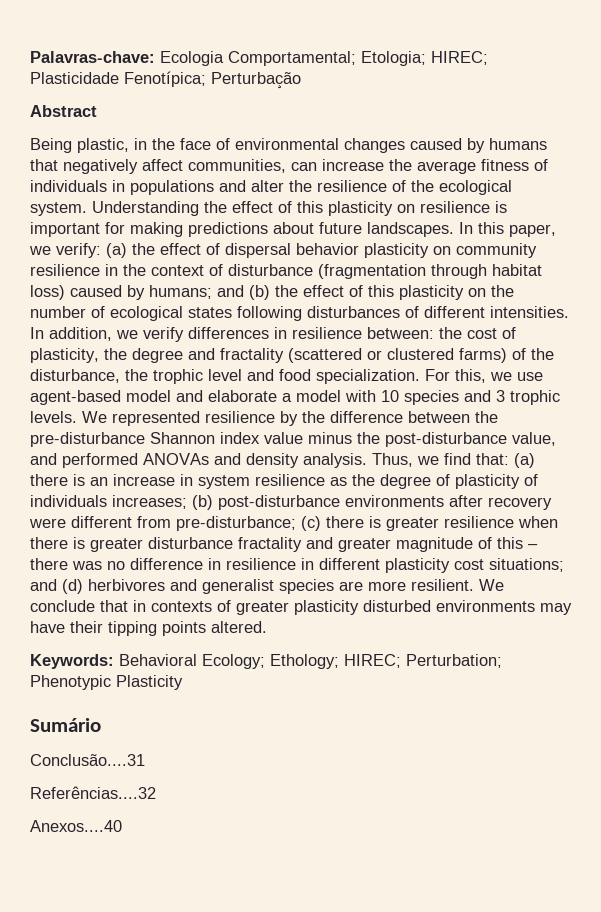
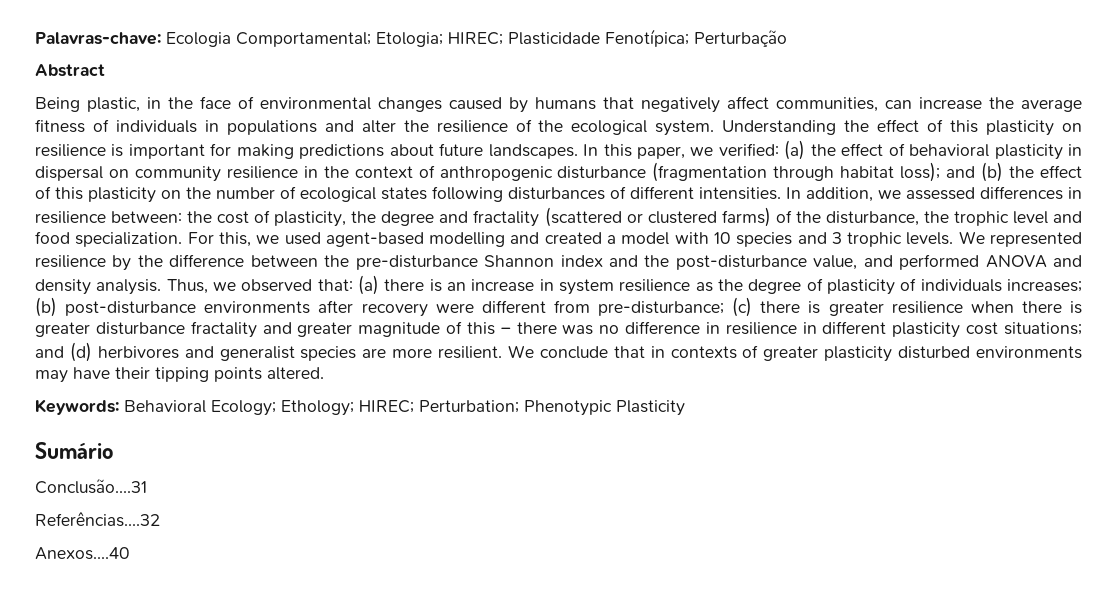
[56,243,101,258] verify: -> [718,143,779,156] verified:
[225,243,429,258] dispersal behavior plasticity -> [909,144,1083,160] [35,166,103,181] behavioral plasticity in dispersal
(223, 270) none -> [439,166,553,181] anthropogenic
[30,285,212,300] loss) caused by humans; -> [900,162,941,182] loss);
[143,327,184,342] verify -> [906,187,975,200] assessed
[517,372,543,381] [30,390,277,405] use agent-based model and elaborate -> [284,232,602,247] used agent-based modelling and created
[264,432,352,444] value minus -> [608,255,638,267] and
[143,453,209,465] ANOVAs -> [985,255,1047,268] ANOVA
[444,453,471,465] find -> [241,279,313,292] observed

